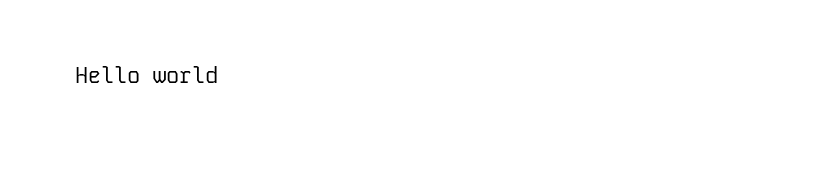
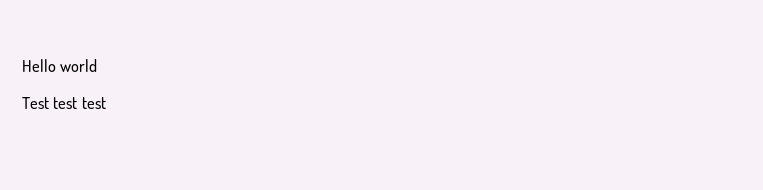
(218, 74) none -> [22,97,106,109] // Test test test

